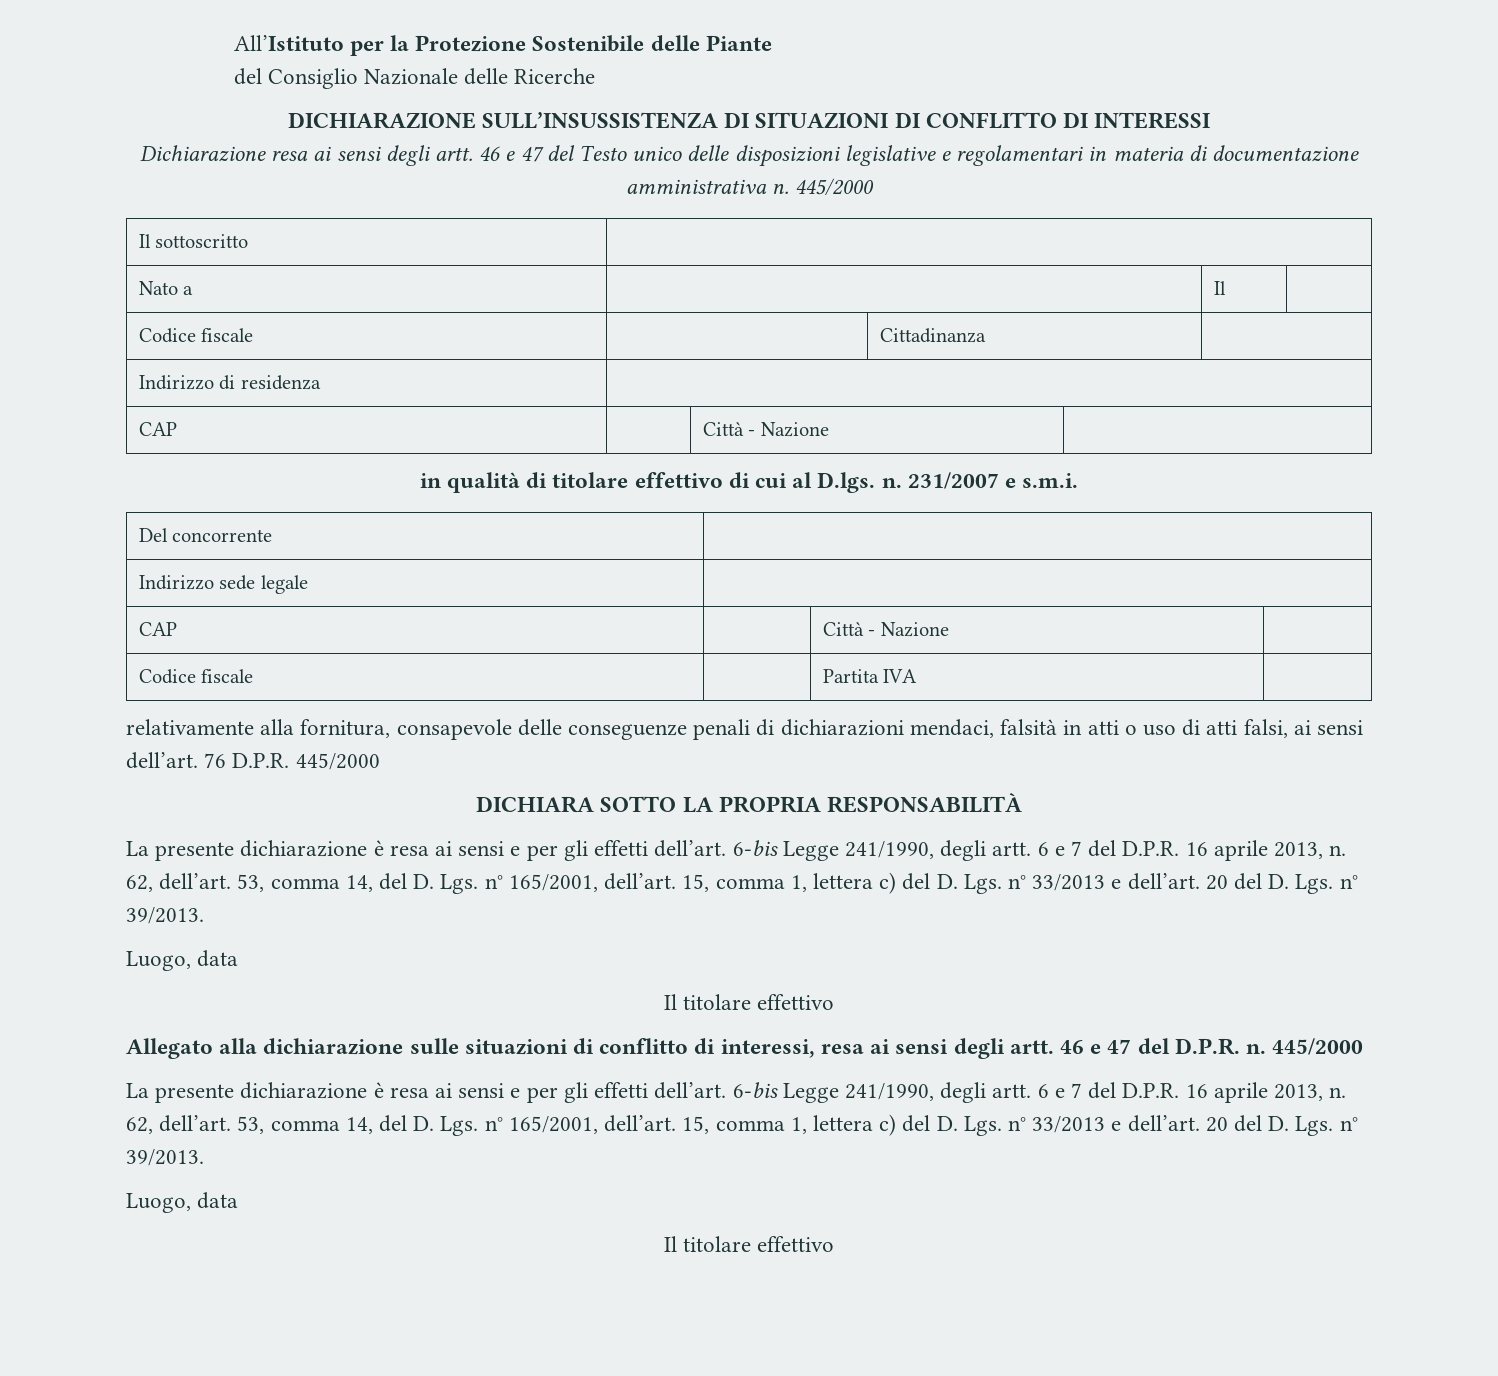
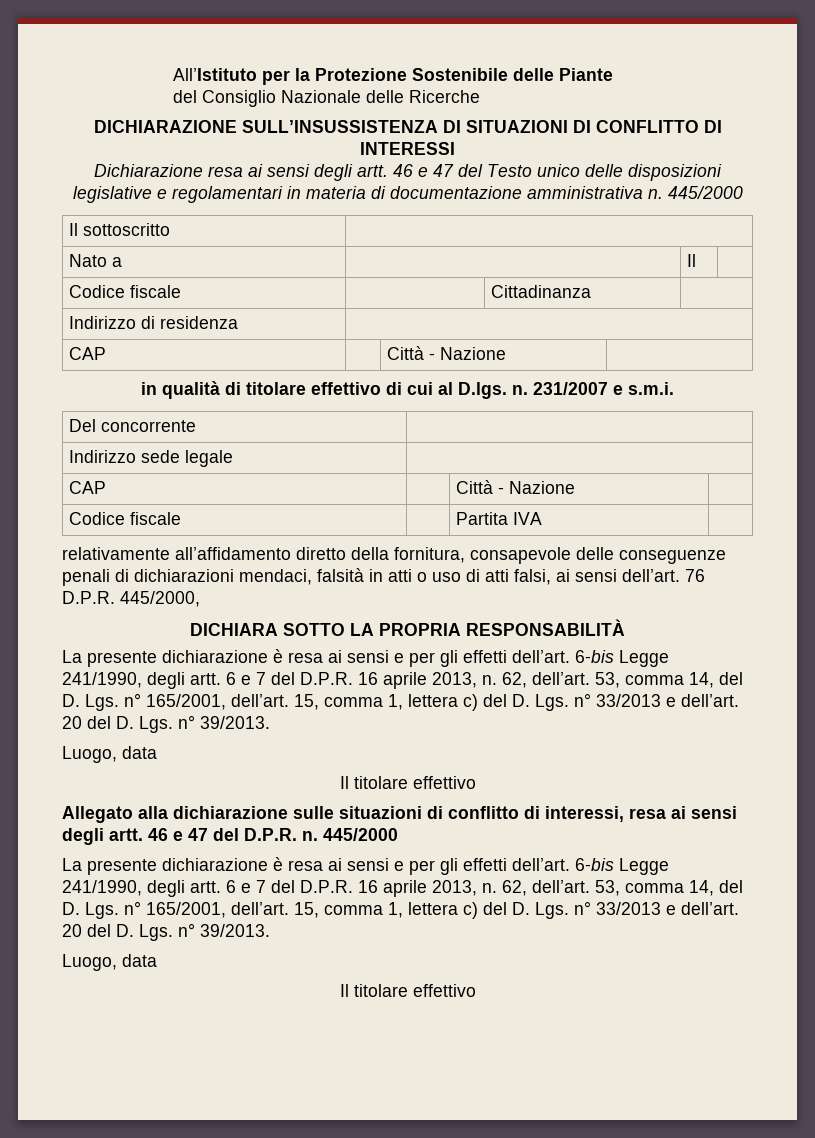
[260,719,295,735] alla -> [175,547,389,560] all’affidamento diretto della
[295,753,380,770] 445/2000 -> [120,591,200,607] 445/2000,

